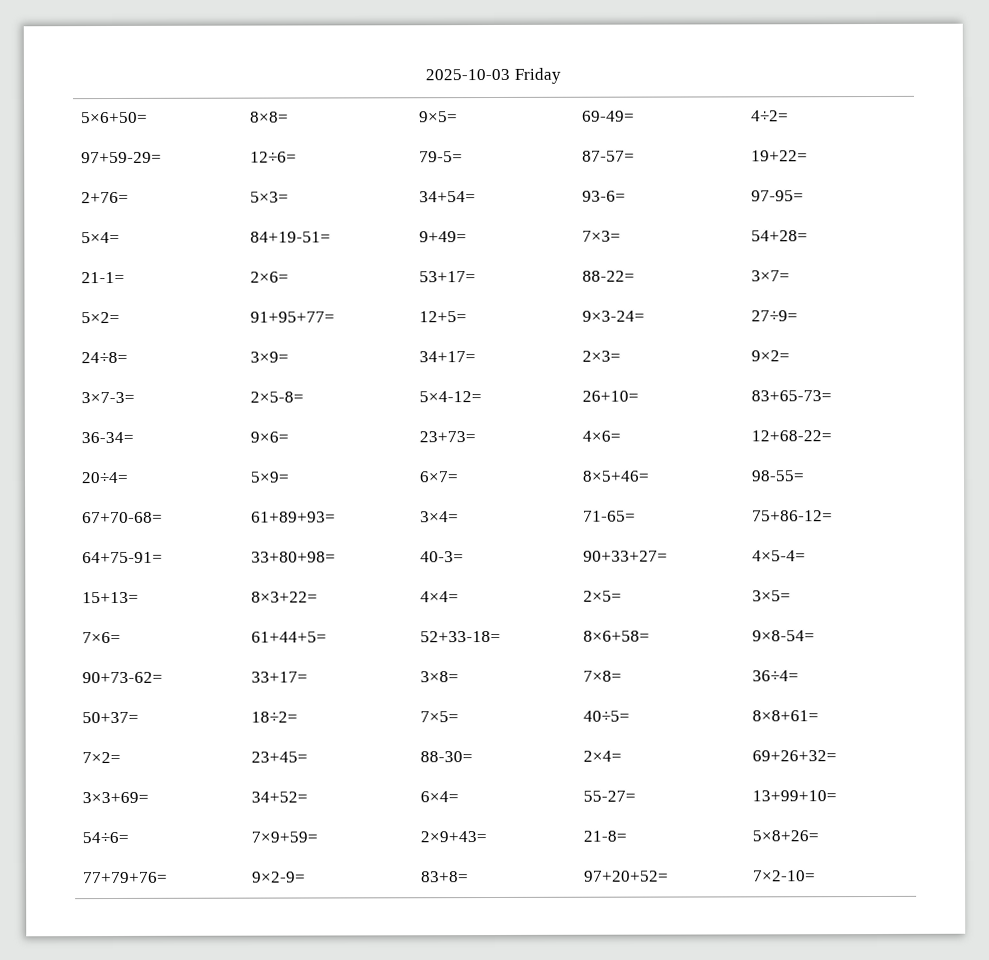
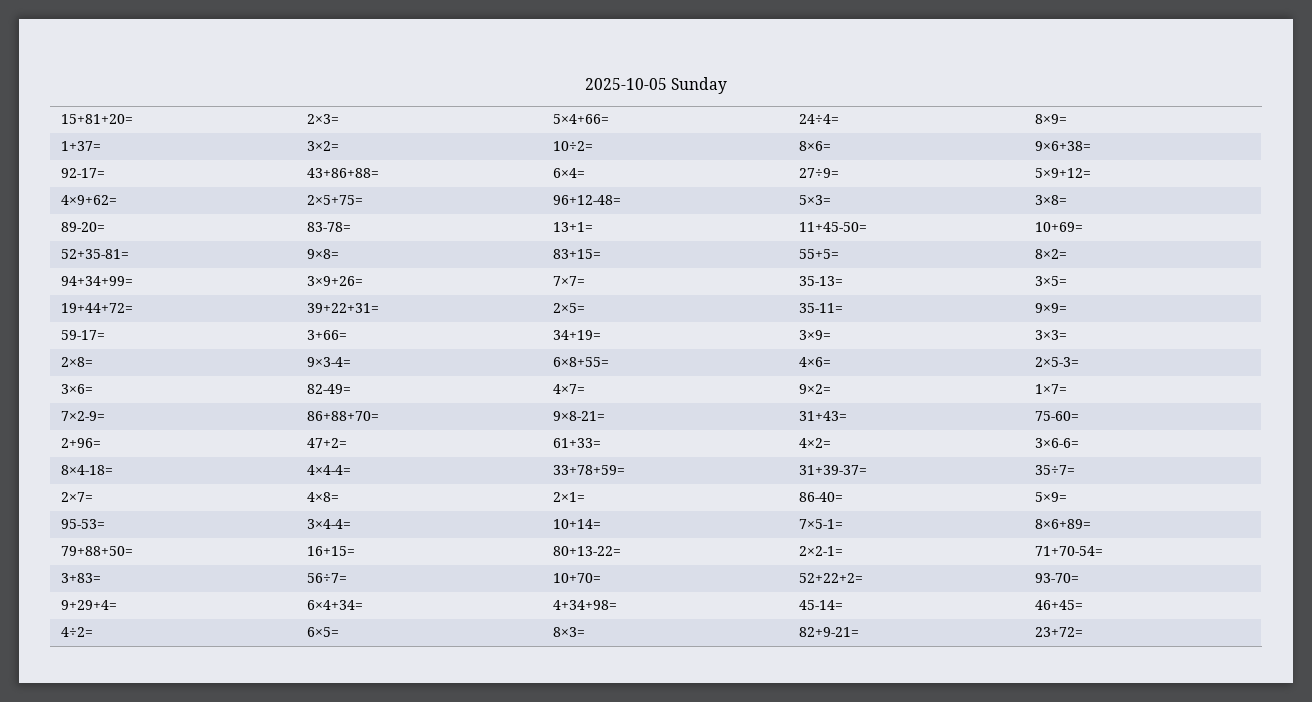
[425,67,561,84] [81,111,149,124] [250,111,290,123] [419,111,459,123] [582,110,636,122] [751,110,790,122] [81,151,163,164] [250,151,298,163] [419,151,464,163] [582,150,636,162] [751,150,809,162] [81,191,130,204] [250,191,290,203] [419,191,477,203] [582,190,627,202] [751,190,805,202] [81,231,121,244] [250,231,332,243] [419,231,468,243] [582,230,622,242] [751,230,809,242] [81,271,126,284] [250,271,290,283] [419,271,477,283] [582,270,636,282] [751,270,791,282] [81,311,121,324] [250,311,336,323] [419,311,468,323] [582,310,646,322] [751,310,799,322] [81,351,129,364] [250,351,290,363] [419,351,477,363] [582,350,622,362] [751,350,791,362] [81,391,136,404] [250,391,305,403] [419,391,483,403] [582,390,640,402] [751,390,833,402] [81,431,135,444] [250,431,290,443] [419,431,477,443] [582,430,622,442] [751,430,833,442] [81,471,130,484] [250,471,291,483] [419,471,460,483] [582,470,651,482] [751,470,806,482] [82,511,164,524] [251,511,337,523] [420,511,460,523] [583,510,637,522] [752,510,834,522] [82,551,164,564] [251,551,337,563] [420,551,465,563] [583,550,669,562] [752,550,807,562] [82,591,140,604] [251,591,319,603] [420,591,460,603] [583,590,623,602] [752,590,792,602] [82,631,122,644] [251,631,328,643] [420,630,502,643] [583,630,651,642] [752,630,816,642] [82,671,164,684] [251,671,309,683] [420,671,460,683] [583,670,623,682] [752,670,800,682] [82,711,140,724] [251,711,299,723] [420,711,460,723] [583,710,631,722] [752,710,820,722] [82,751,122,764] [251,751,309,763] [420,751,474,763] [583,750,623,762] [752,750,838,762] [82,791,150,804] [251,791,309,803] [420,791,460,803] [583,790,637,802] [752,790,838,802] [82,831,130,844] [251,831,319,843] [420,831,488,843] [583,830,628,842] [752,830,820,842] [83,871,169,884] [252,871,307,883] [421,871,470,883] [584,870,670,882] [753,870,817,882] 2025-10-03 Friday // 5×6+50= | 8×8= | 9×5= | 69-49= | 4÷2= // 97+59-29= | 12÷6= | 79-5= | 87-57= | 19+22= // 2+76= | 5×3= | 34+54= | 93-6= | 97-95= // 5×4= | 84+19-51= | 9+49= | 7×3= | 54+28= // 21-1= | 2×6= | 53+17= | 88-22= | 3×7= // 5×2= | 91+95+77= | 12+5= | 9×3-24= | 27÷9= // 24÷8= | 3×9= | 34+17= | 2×3= | 9×2= // 3×7-3= | 2×5-8= | 5×4-12= | 26+10= | 83+65-73= // 36-34= | 9×6= | 23+73= | 4×6= | 12+68-22= // 20÷4= | 5×9= | 6×7= | 8×5+46= | 98-55= // 67+70-68= | 61+89+93= | 3×4= | 71-65= | 75+86-12= // 64+75-91= | 33+80+98= | 40-3= | 90+33+27= | 4×5-4= // 15+13= | 8×3+22= | 4×4= | 2×5= | 3×5= // 7×6= | 61+44+5= | 52+33-18= | 8×6+58= | 9×8-54= // 90+73-62= | 33+17= | 3×8= | 7×8= | 36÷4= // 50+37= | 18÷2= | 7×5= | 40÷5= | 8×8+61= // 7×2= | 23+45= | 88-30= | 2×4= | 69+26+32= // 3×3+69= | 34+52= | 6×4= | 55-27= | 13+99+10= // 54÷6= | 7×9+59= | 2×9+43= | 21-8= | 5×8+26= // 77+79+76= | 9×2-9= | 83+8= | 97+20+52= | 7×2-10= -> [584,77,728,94] [61,114,134,124] [307,114,340,124] [553,114,610,124] [799,114,840,124] [1035,114,1068,124] [61,141,102,151] [307,141,340,151] [553,141,594,151] [799,141,832,151] [1035,141,1092,151] [61,168,106,178] [307,168,380,178] [553,168,586,178] [799,168,840,178] [1035,168,1092,178] [61,195,118,205] [307,195,364,205] [553,195,622,205] [799,195,832,205] [1035,195,1068,205] [61,222,106,232] [307,222,352,232] [553,222,594,232] [799,222,868,232] [1035,222,1084,232] [61,249,130,259] [307,249,340,259] [553,249,602,259] [799,249,840,259] [1035,249,1068,259] [61,276,134,286] [307,276,364,286] [553,276,586,286] [799,276,844,286] [1035,276,1068,286] [61,303,134,313] [307,303,380,313] [553,303,586,313] [799,303,844,313] [1035,303,1068,313] [61,330,106,340] [307,330,348,340] [553,330,602,340] [799,330,832,340] [1035,330,1068,340] [61,357,94,367] [307,357,352,367] [553,357,610,367] [799,357,832,367] [1035,357,1080,367] [61,384,94,394] [307,384,352,394] [553,384,586,394] [799,384,832,394] [1035,384,1068,394] [61,411,106,421] [307,411,380,421] [553,411,606,421] [799,411,848,421] [1035,411,1080,421] [61,438,102,448] [307,438,348,448] [553,438,602,448] [799,438,832,448] [1035,438,1080,448] [61,465,114,475] [307,465,352,475] [553,465,626,475] [799,465,868,475] [1035,465,1076,475] [61,492,94,502] [307,492,340,502] [553,492,586,502] [799,492,844,502] [1035,492,1068,502] [61,519,106,529] [307,519,352,529] [553,519,602,529] [799,519,844,529] [1035,519,1092,529] [61,546,134,556] [307,546,356,556] [553,546,622,556] [799,546,844,556] [1035,546,1104,556] [61,573,102,583] [307,573,348,583] [553,573,602,583] [799,573,864,583] [1035,573,1080,583] [61,600,118,610] [307,600,364,610] [553,600,618,610] [799,600,844,610] [1035,600,1084,610] [61,627,94,637] [307,627,340,637] [553,627,586,637] [799,627,860,637] [1035,627,1084,637] 2025-10-05 Sunday // 15+81+20= | 2×3= | 5×4+66= | 24÷4= | 8×9= // 1+37= | 3×2= | 10÷2= | 8×6= | 9×6+38= // 92-17= | 43+86+88= | 6×4= | 27÷9= | 5×9+12= // 4×9+62= | 2×5+75= | 96+12-48= | 5×3= | 3×8= // 89-20= | 83-78= | 13+1= | 11+45-50= | 10+69= // 52+35-81= | 9×8= | 83+15= | 55+5= | 8×2= // 94+34+99= | 3×9+26= | 7×7= | 35-13= | 3×5= // 19+44+72= | 39+22+31= | 2×5= | 35-11= | 9×9= // 59-17= | 3+66= | 34+19= | 3×9= | 3×3= // 2×8= | 9×3-4= | 6×8+55= | 4×6= | 2×5-3= // 3×6= | 82-49= | 4×7= | 9×2= | 1×7= // 7×2-9= | 86+88+70= | 9×8-21= | 31+43= | 75-60= // 2+96= | 47+2= | 61+33= | 4×2= | 3×6-6= // 8×4-18= | 4×4-4= | 33+78+59= | 31+39-37= | 35÷7= // 2×7= | 4×8= | 2×1= | 86-40= | 5×9= // 95-53= | 3×4-4= | 10+14= | 7×5-1= | 8×6+89= // 79+88+50= | 16+15= | 80+13-22= | 2×2-1= | 71+70-54= // 3+83= | 56÷7= | 10+70= | 52+22+2= | 93-70= // 9+29+4= | 6×4+34= | 4+34+98= | 45-14= | 46+45= // 4÷2= | 6×5= | 8×3= | 82+9-21= | 23+72=

